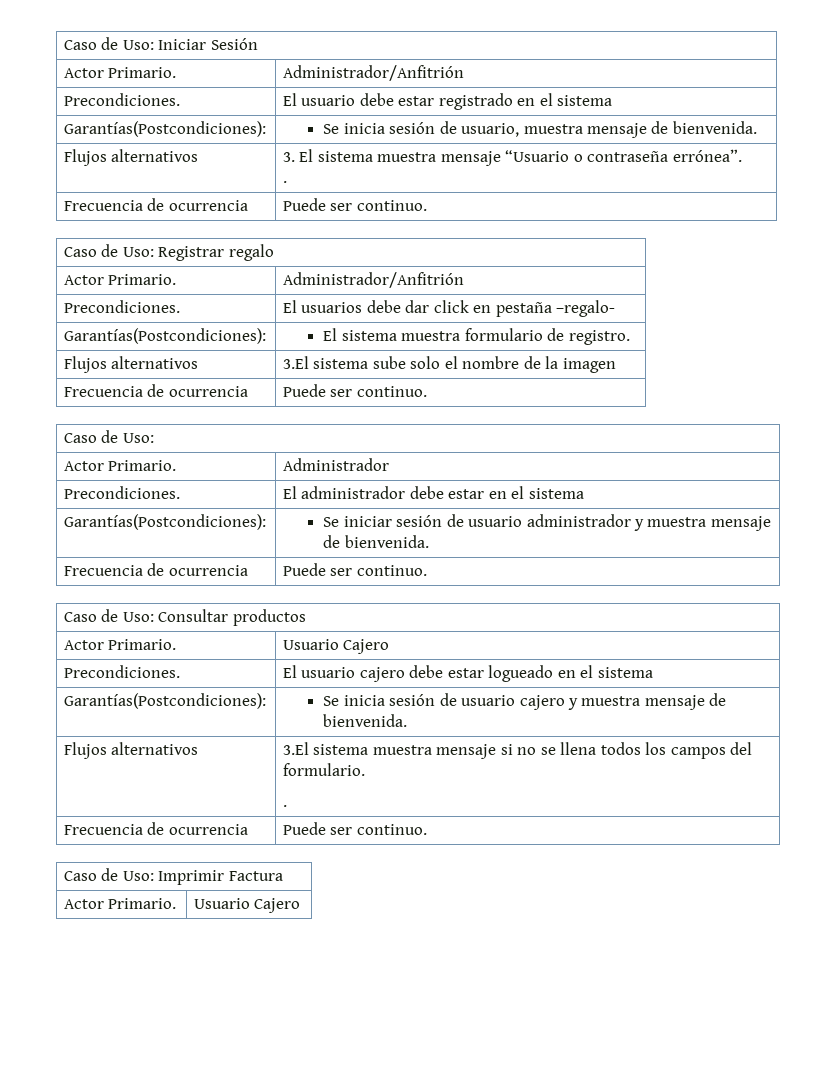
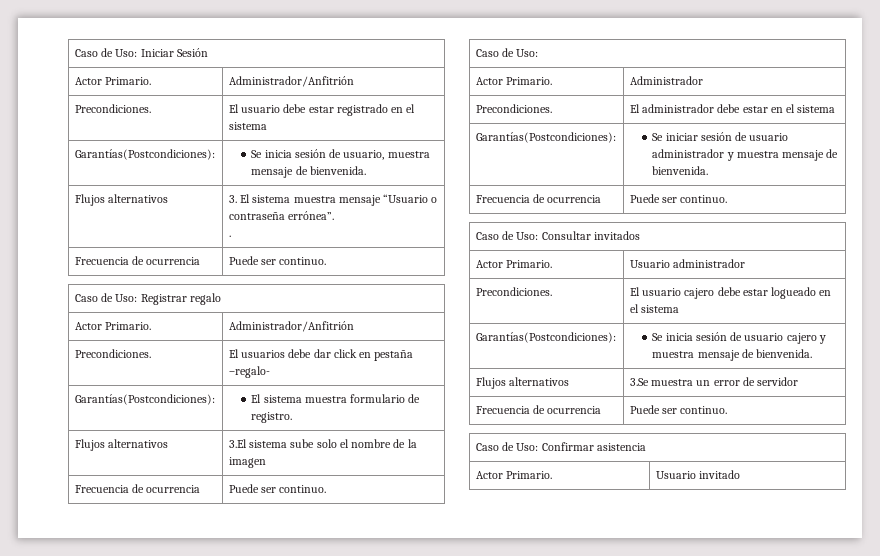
[232,609,306,626] [64,639,177,650] [283,639,390,654] productos // Actor Primario. | Usuario Cajero -> [593,231,640,240] [475,260,553,268] [629,259,746,268] invitados // Actor Primario. | Usuario administrador
[283,742,753,759] [283,763,366,776] [283,805,288,807] [64,822,248,835] [283,822,427,835] [64,868,283,885] [64,898,177,909] [194,898,301,913] 3.El sistema muestra mensaje si no se llena todos los campos del formulario. // . // Frecuencia de ocurrencia | Puede ser continuo. // Caso de Uso: Imprimir Factura // Actor Primario. | Usuario Cajero -> [629,377,799,386] [475,405,602,414] [629,405,728,414] [475,442,646,451] [475,471,553,479] [655,470,741,479] 3.Se muestra un error de servidor // Frecuencia de ocurrencia | Puede ser continuo. // Caso de Uso: Confirmar asistencia // Actor Primario. | Usuario invitado

